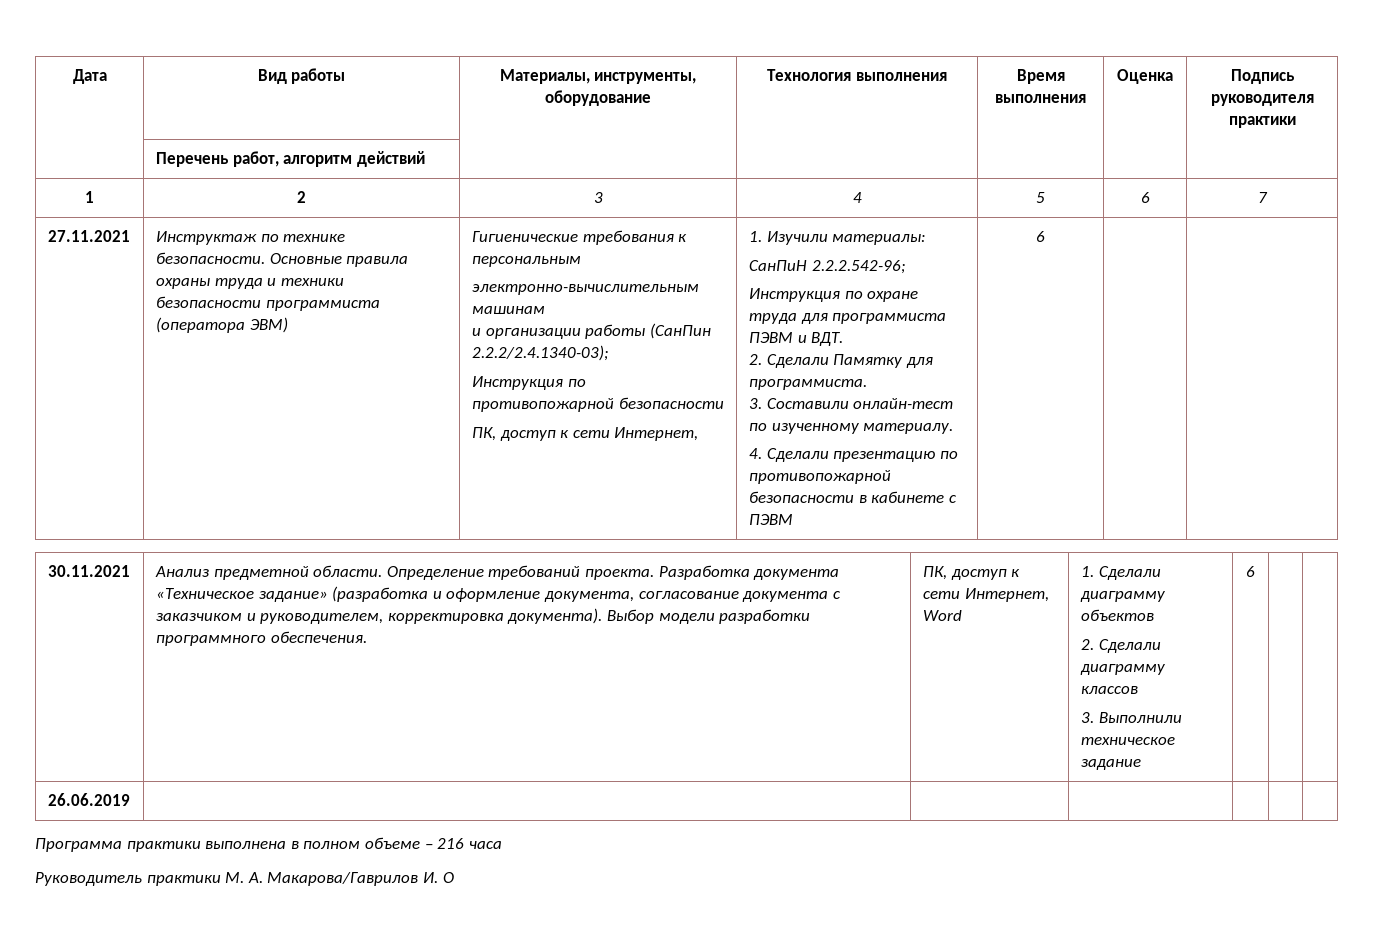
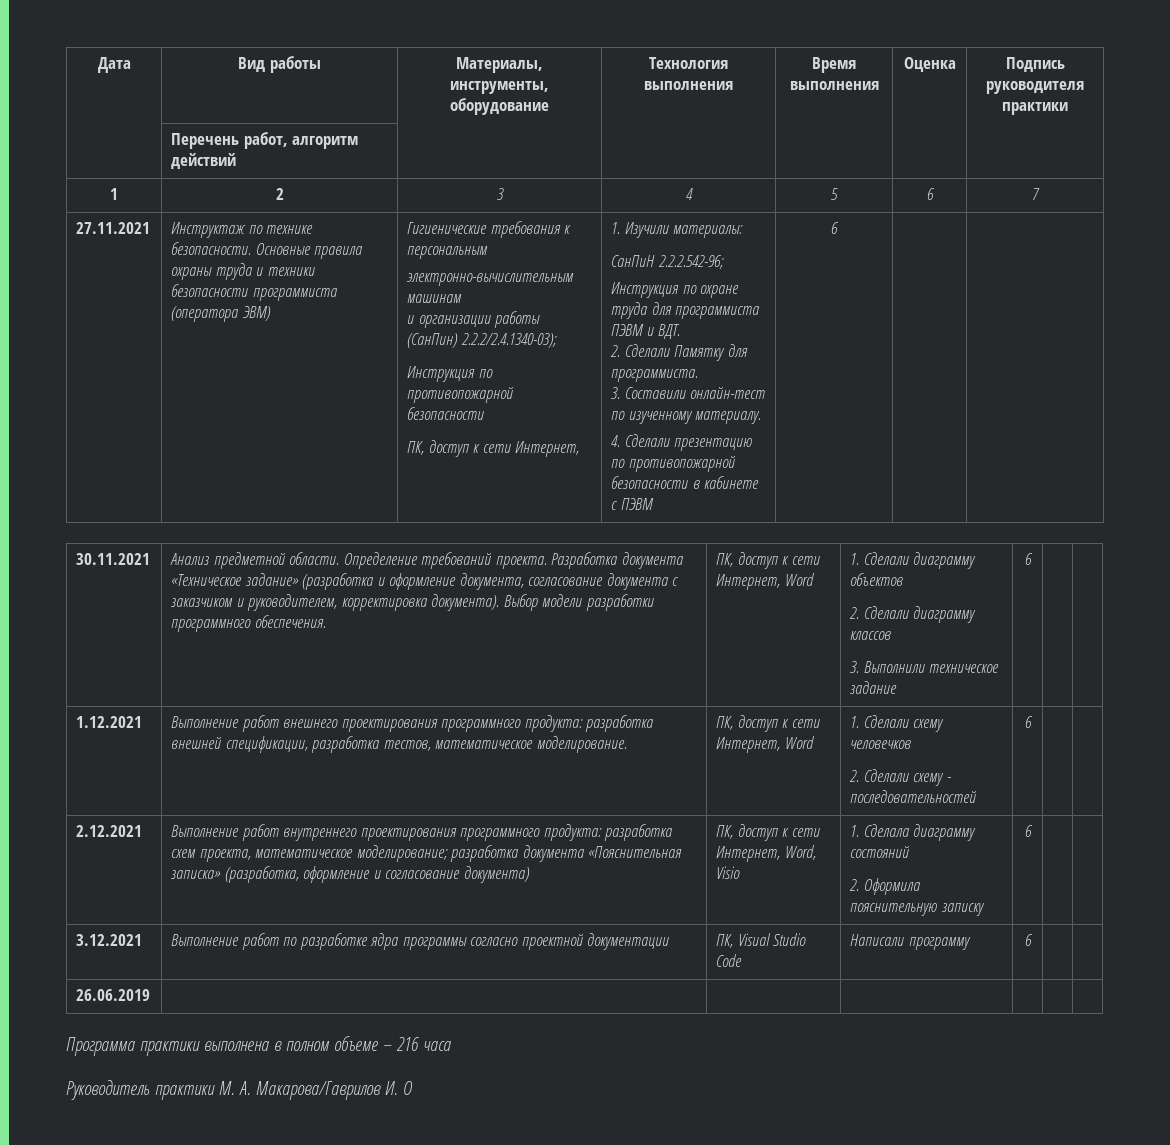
[649,323,711,339] (СанПин -> [407,333,459,348] (СанПин)
(1255, 571) none -> [76,716,143,728] [171,715,655,732] [171,736,627,753] [716,715,820,732] [716,736,814,753] [850,715,945,732] [850,740,912,749] [849,769,952,786] [850,790,978,803] [1024,716,1032,728] [76,825,143,837] [171,824,674,841] [171,845,683,862] [171,866,530,883] [716,824,820,841] [716,845,816,862] [716,866,741,879] [850,824,977,841] [850,846,911,858] [849,878,921,895] [850,903,985,916] [1024,825,1032,837] [76,934,143,946] [171,933,670,950] [716,933,807,948] [716,954,743,967] [850,934,971,950] [1024,934,1032,946] // 1.12.2021 | Выполнение работ внешнего проектирования программного продукта: разработка внешней спецификации, разработка тестов, математическое моделирование. | ПК, доступ к сети Интернет, Word | 1. Сделали схему человечков // 2. Сделали схему - последовательностей | 6 | | // 2.12.2021 | Выполнение работ внутреннего проектирования программного продукта: разработка схем проекта, математическое моделирование; разработка документа «Пояснительная записка» (разработка, оформление и согласование документа) | ПК, доступ к сети Интернет, Word, Visio | 1. Сделала диаграмму состояний // 2. Оформила пояснительную записку | 6 | | // 3.12.2021 | Выполнение работ по разработке ядра программы согласно проектной документации | ПК, Visual Studio Code | Написали программу | 6 | |

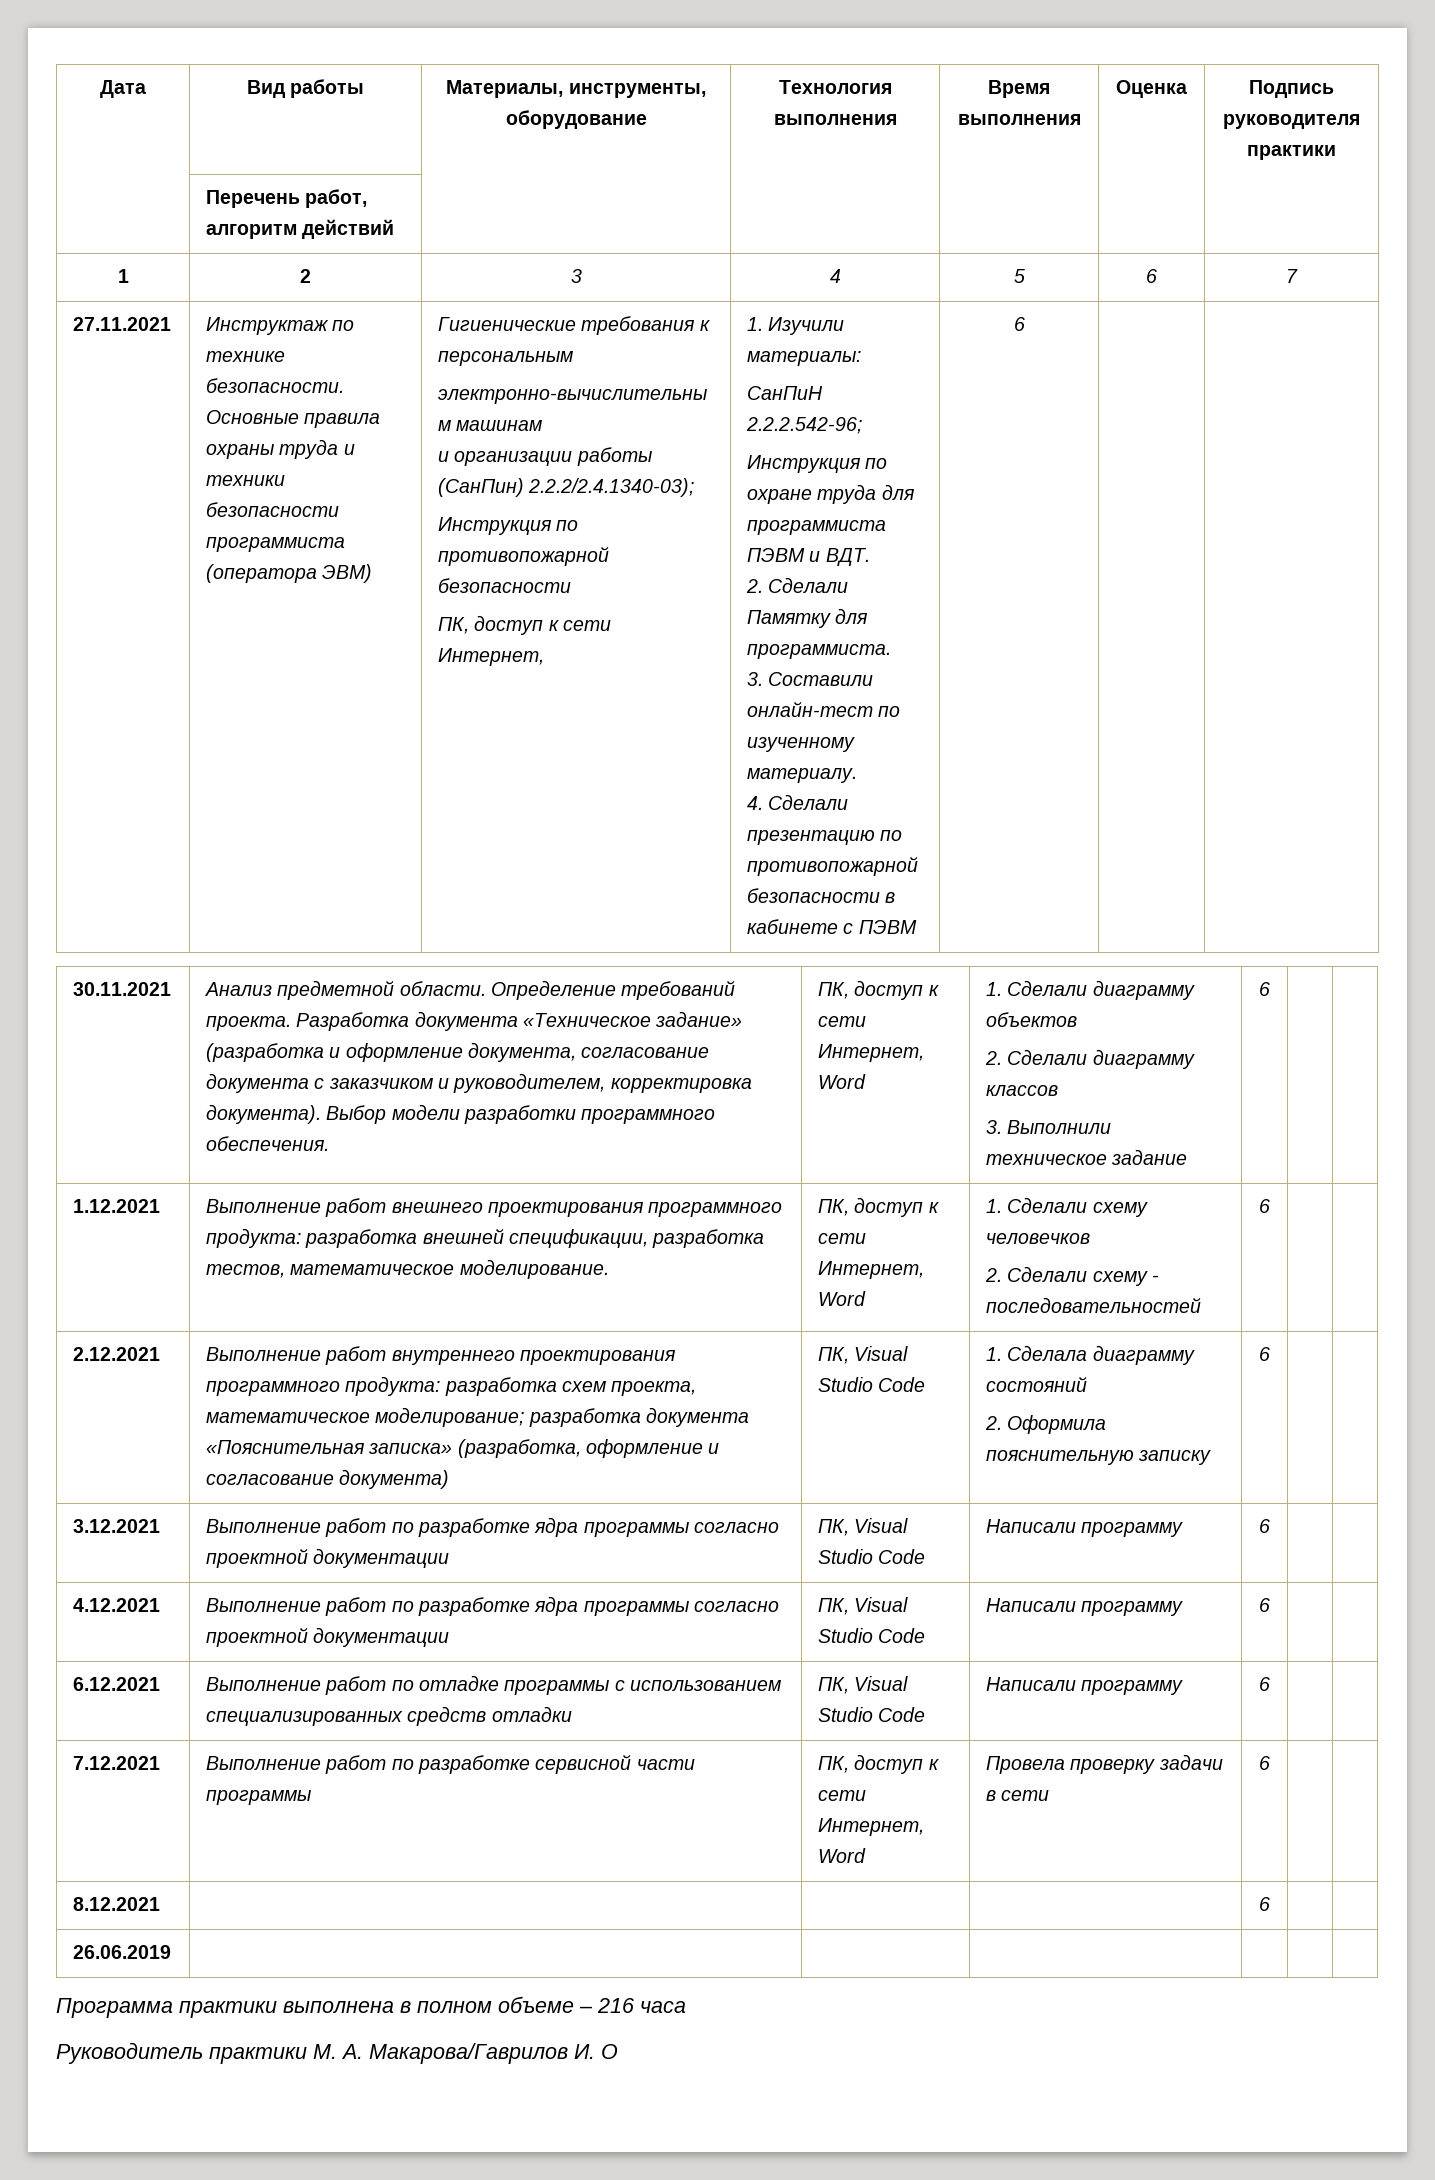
[737,824,820,841] [716,845,816,862] [716,866,741,879] доступ к сети Интернет, Word, Visio -> [854,1346,909,1361] [818,1377,926,1392] Visual Studio Code
(1032, 940) none -> [73,1598,161,1612] [206,1596,779,1616] [206,1627,450,1647] [818,1597,909,1615] [818,1628,926,1643] [986,1598,1184,1616] [1259,1598,1270,1612] [73,1677,161,1691] [206,1675,781,1695] [206,1706,572,1726] [818,1676,909,1694] [818,1707,926,1722] [986,1677,1184,1695] [1259,1677,1270,1691] [73,1756,161,1770] [206,1755,695,1774] [206,1790,312,1805] [818,1754,939,1774] [818,1790,867,1801] [818,1818,925,1836] [818,1848,867,1863] [986,1754,1223,1774] [986,1790,1050,1801] [1259,1756,1270,1770] [73,1897,161,1911] [1259,1897,1270,1911] // 4.12.2021 | Выполнение работ по разработке ядра программы согласно проектной документации | ПК, Visual Studio Code | Написали программу | 6 | | // 6.12.2021 | Выполнение работ по отладке программы с использованием специализированных средств отладки | ПК, Visual Studio Code | Написали программу | 6 | | // 7.12.2021 | Выполнение работ по разработке сервисной части программы | ПК, доступ к сети Интернет, Word | Провела проверку задачи в сети | 6 | | // 8.12.2021 | | | | 6 | |

